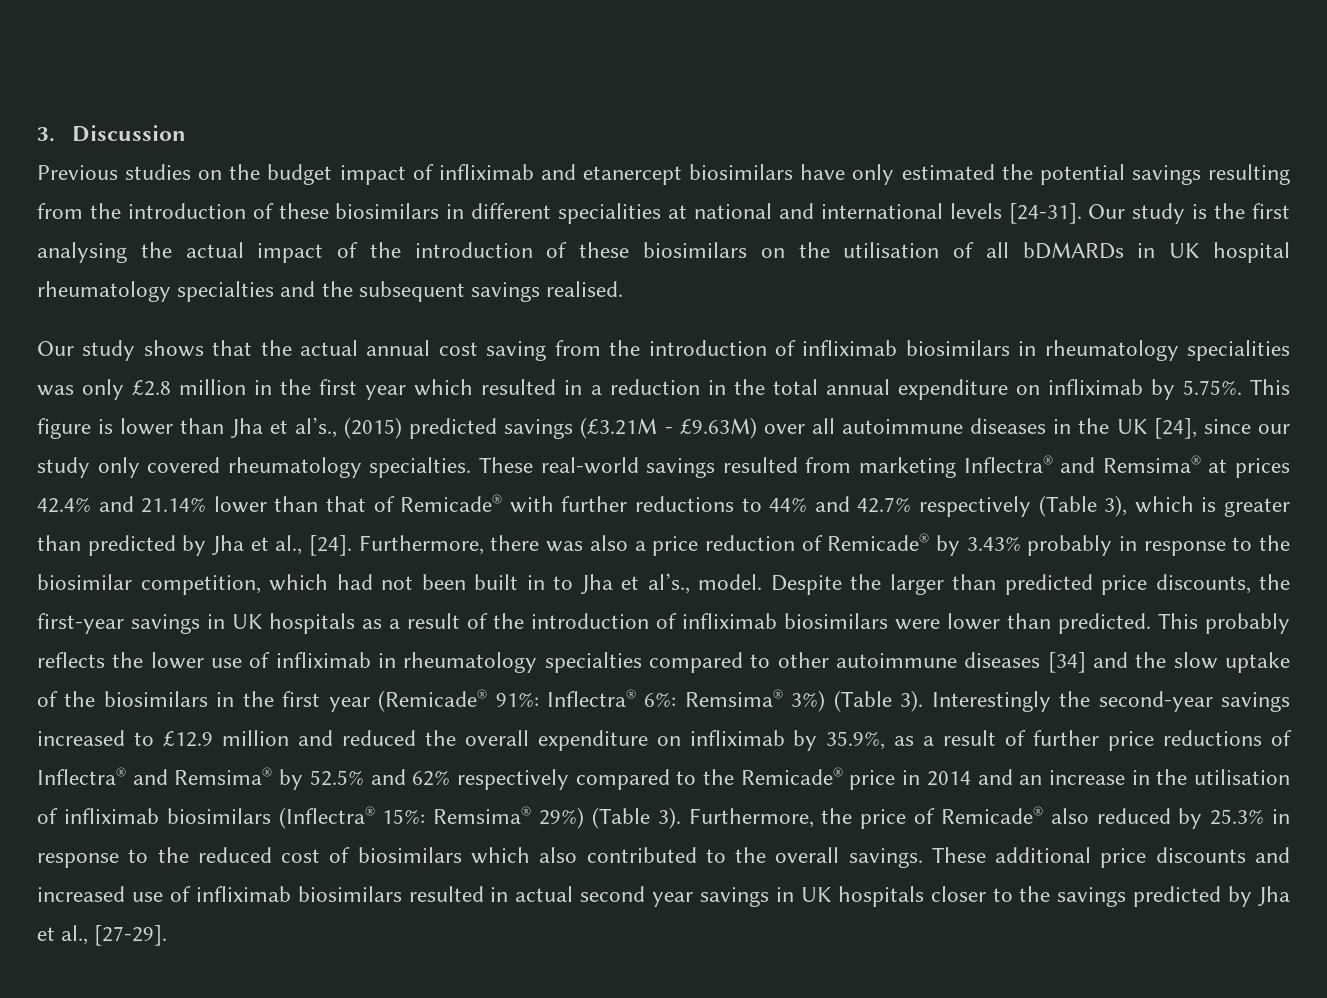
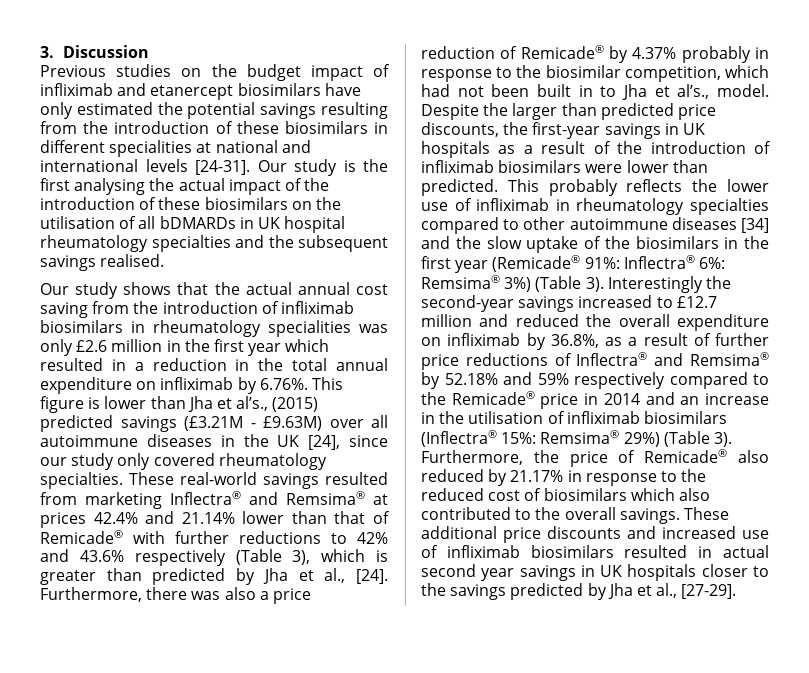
[132,380,172,396] £2.8 -> [76,340,108,352] £2.6
[1182,380,1242,395] 5.75%. -> [259,378,308,390] 6.76%.
[769,496,912,513] 44% and 42.7% -> [357,532,388,544] [40,549,124,562] 42% and 43.6%
[966,536,1021,551] 3.43% -> [632,47,677,59] 4.37%
[162,731,213,747] £12.9 -> [676,296,717,308] £12.7
[826,731,886,750] 35.9%, -> [550,334,599,348] 36.8%,
[309,769,451,786] 52.5% and 62% -> [444,372,569,385] 52.18% and 59%
[1210,809,1265,825] 25.3% -> [510,470,564,482] 21.17%

